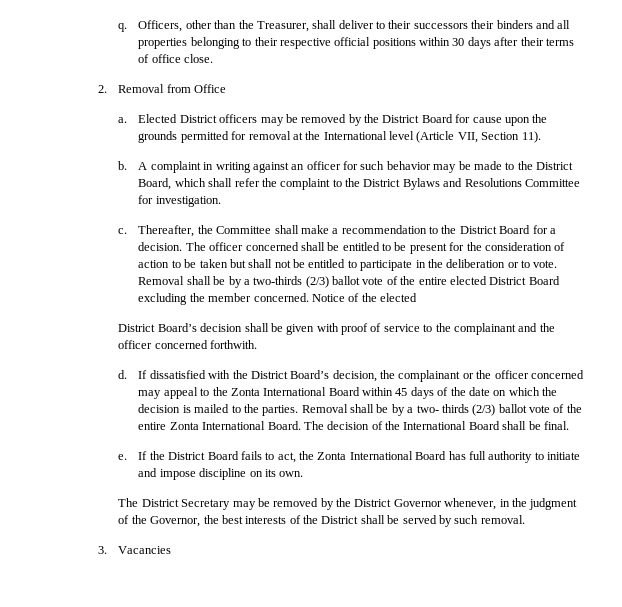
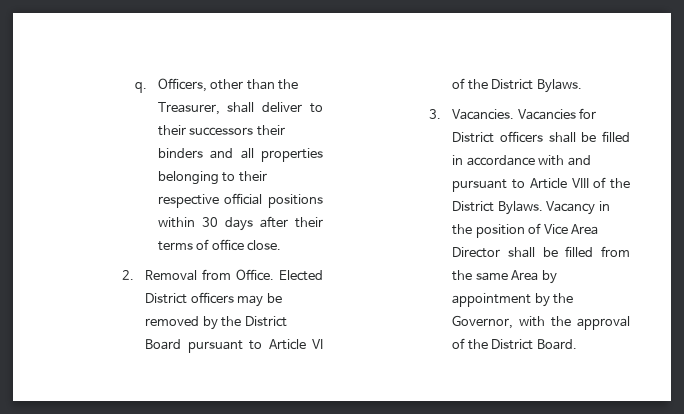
[194,84,227,93] [118,117,128,123] Office // a. -> [236,269,275,281] Office.
[455,114,548,126] [138,131,541,143] [118,161,574,173] [138,178,580,190] [138,195,221,207] [118,225,556,237] [138,242,566,254] [138,259,558,271] [138,276,560,288] [138,293,418,305] [118,323,555,335] [118,340,258,349] [118,370,584,382] [138,387,558,399] [138,404,582,416] [138,421,569,430] [118,451,581,463] [138,468,304,480] [118,498,578,510] [118,515,525,527] [98,546,172,554] for cause upon the grounds permitted for removal at the International level (Article VII, Section 11). // b. A complaint in writing against an officer for such behavior may be made to the District Board, which shall refer the complaint to the District Bylaws and Resolutions Committee for investigation. // c. Thereafter, the Committee shall make a recommendation to the District Board for a decision. The officer concerned shall be entitled to be present for the consideration of action to be taken but shall not be entitled to participate in the deliberation or to vote. Removal shall be by a two-thirds (2/3) ballot vote of the entire elected District Board excluding the member concerned. Notice of the elected // District Board’s decision shall be given with proof of service to the complainant and the officer concerned forthwith. // d. If dissatisfied with the District Board’s decision, the complainant or the officer concerned may appeal to the Zonta International Board within 45 days of the date on which the decision is mailed to the parties. Removal shall be by a two- thirds (2/3) ballot vote of the entire Zonta International Board. The decision of the International Board shall be final. // e. If the District Board fails to act, the Zonta International Board has full authority to initiate and impose discipline on its own. // The District Secretary may be removed by the District Governor whenever, in the judgment of the Governor, the best interests of the District shall be served by such removal. // 3. Vacancies -> [187,339,323,353] [452,78,582,93] [429,108,597,120] [452,131,630,143] [452,155,591,166] [452,177,630,192] [452,201,610,215] [452,223,599,238] [452,246,630,258] [452,270,557,284] [452,293,574,307] [452,315,630,330] [452,338,577,350] pursuant to Article VI of the District Bylaws. // 3. Vacancies. Vacancies for District officers shall be filled in accordance with and pursuant to Article VIII of the District Bylaws. Vacancy in the position of Vice Area Director shall be filled from the same Area by appointment by the Governor, with the approval of the District Board.

